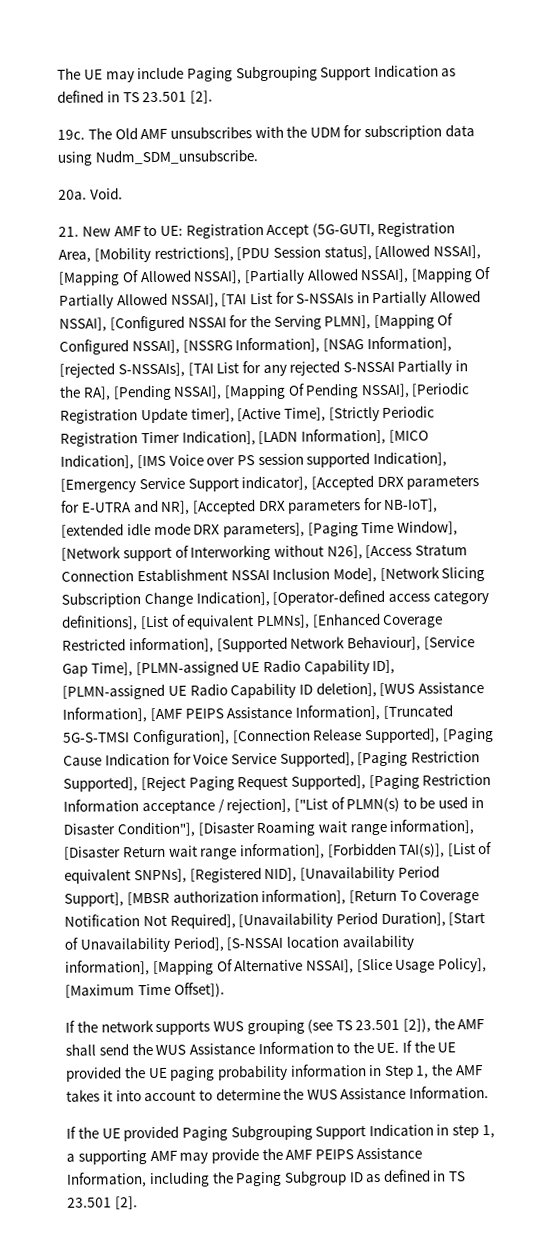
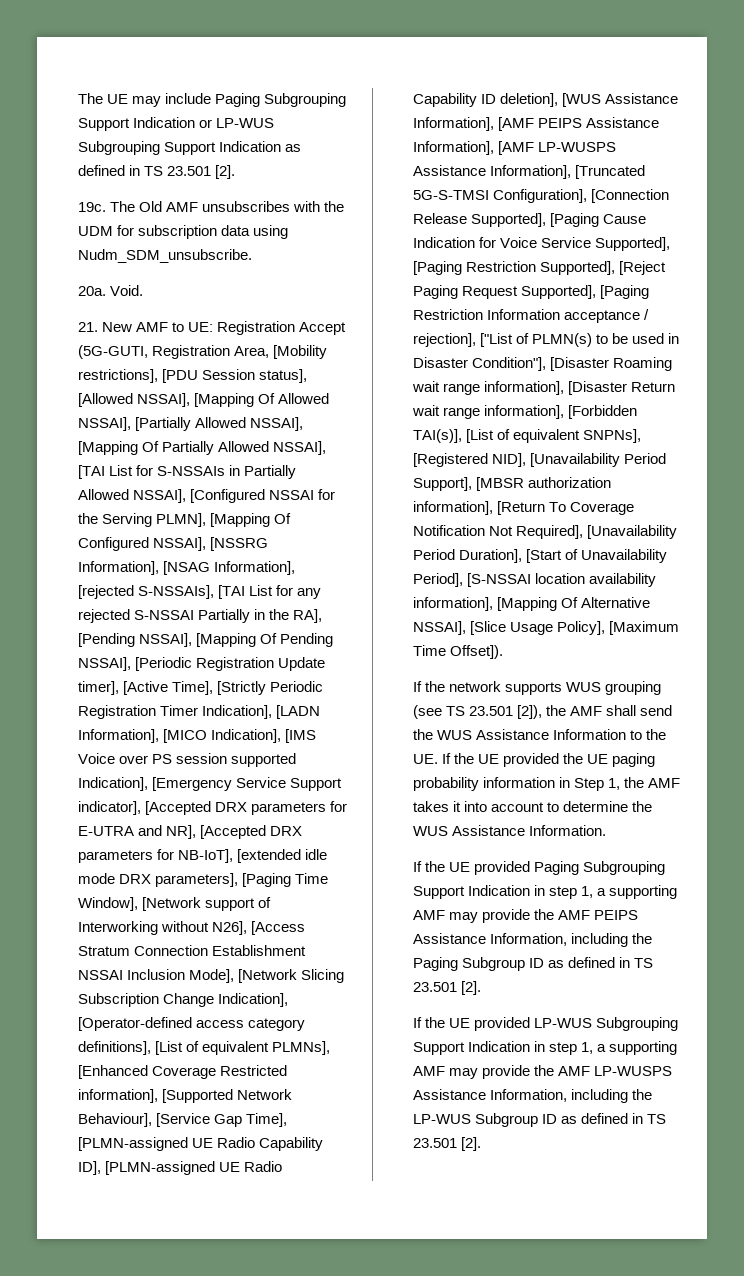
(439, 71) none -> [198,118,275,128] [77,141,281,155] or LP-WUS Subgrouping Support Indication
(380, 712) none -> [497,141,616,155] [412,165,571,179] [AMF LP-WUSPS Assistance Information],
(138, 1203) none -> [412,1017,679,1031] [412,1041,678,1055] [412,1065,673,1079] [412,1089,653,1103] [412,1113,667,1127] [412,1137,481,1151] // If the UE provided LP-WUS Subgrouping Support Indication in step 1, a supporting AMF may provide the AMF LP-WUSPS Assistance Information, including the LP-WUS Subgroup ID as defined in TS 23.501 [2].

